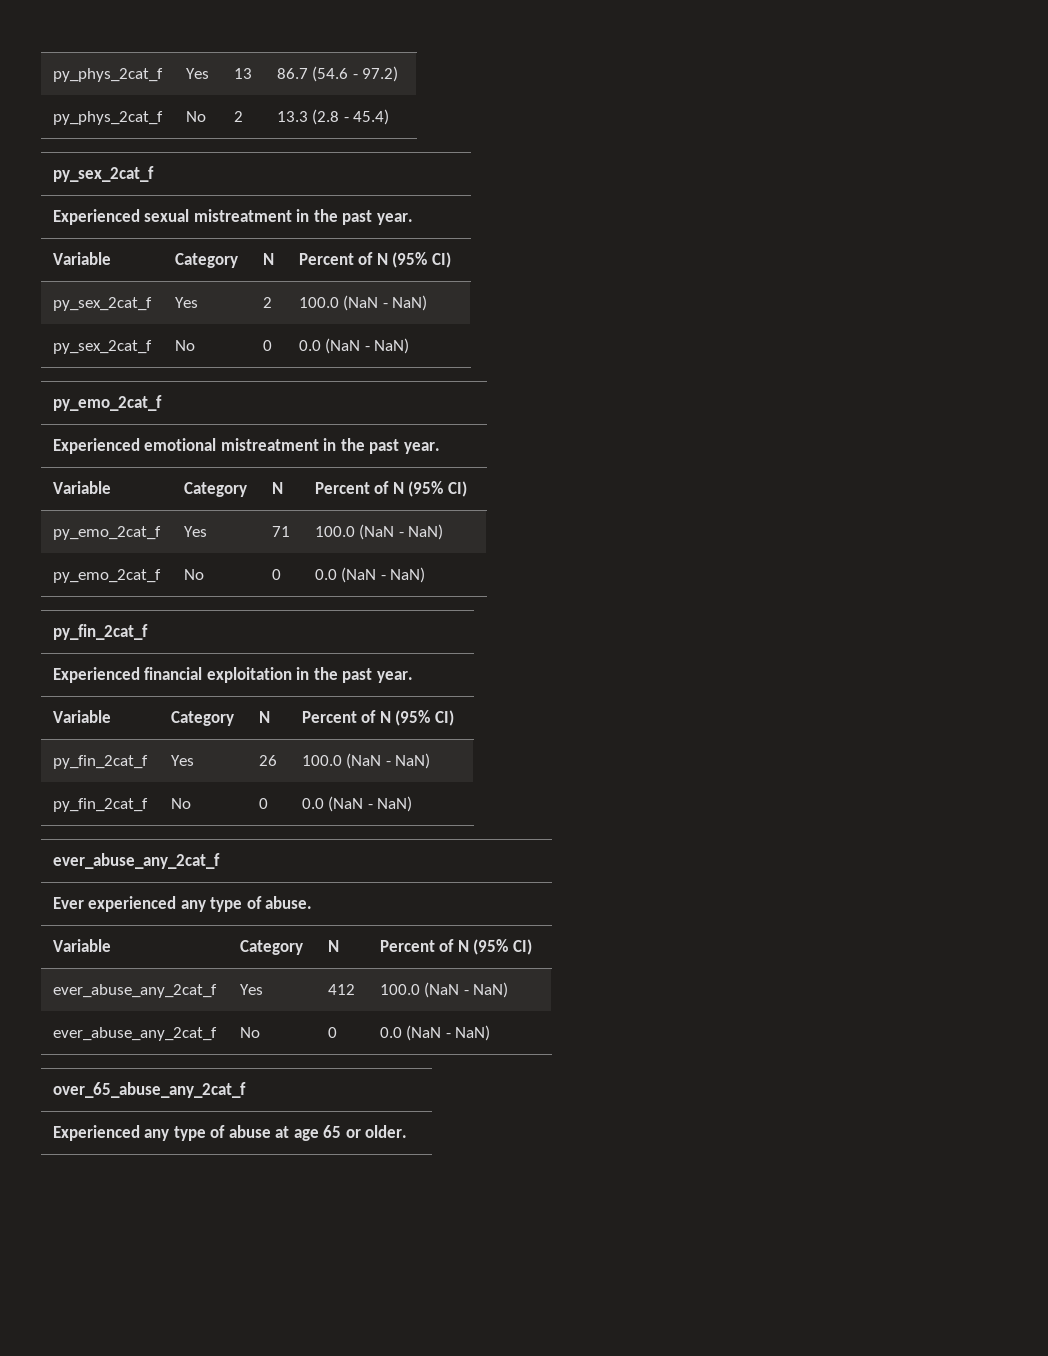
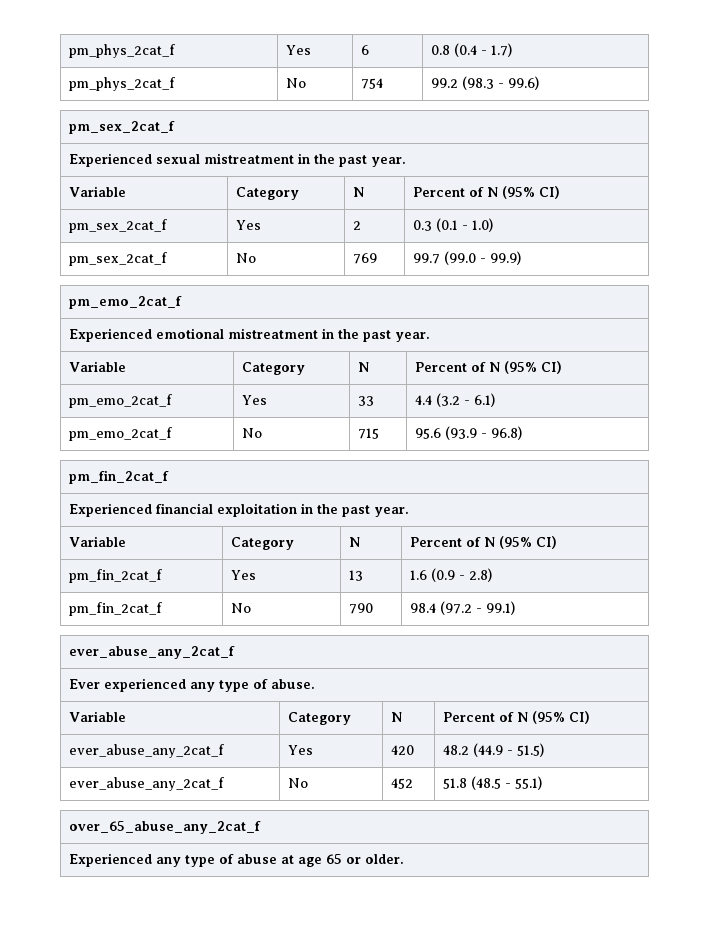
[52,68,163,82] [185,68,209,79] [233,68,252,79] [276,66,399,82] [52,111,163,125] [185,111,206,122] [233,111,243,122] [276,109,390,125] [52,166,154,182] py_phys_2cat_f | Yes | 13 | 86.7 (54.6 - 97.2) // py_phys_2cat_f | No | 2 | 13.3 (2.8 - 45.4) // py_sex_2cat_f -> [68,44,175,58] [285,45,311,55] [360,45,369,55] [430,43,512,57] [68,77,175,91] [285,78,306,88] [360,78,383,89] [430,76,539,90] [68,121,175,134] pm_phys_2cat_f | Yes | 6 | 0.8 (0.4 - 1.7) // pm_phys_2cat_f | No | 754 | 99.2 (98.3 - 99.6) // pm_sex_2cat_f
[52,297,152,311] py_sex_2cat_f -> [68,219,167,233] pm_sex_2cat_f
[298,295,428,311] [52,340,152,354] [174,340,195,351] [262,340,272,351] [298,338,410,354] [52,395,162,411] 100.0 (NaN - NaN) // py_sex_2cat_f | No | 0 | 0.0 (NaN - NaN) // py_emo_2cat_f -> [412,218,493,232] [68,252,167,266] [235,253,256,263] [352,253,377,264] [412,251,521,265] [68,296,182,309] 0.3 (0.1 - 1.0) // pm_sex_2cat_f | No | 769 | 99.7 (99.0 - 99.9) // pm_emo_2cat_f
[52,526,161,540] [183,526,207,537] [271,526,290,537] [314,524,444,540] [52,569,161,583] [183,569,204,580] [271,569,281,580] [314,567,426,583] [52,624,148,640] py_emo_2cat_f | Yes | 71 | 100.0 (NaN - NaN) // py_emo_2cat_f | No | 0 | 0.0 (NaN - NaN) // py_fin_2cat_f -> [68,394,172,408] [241,395,267,405] [357,396,374,406] [414,393,495,407] [68,427,172,441] [241,428,262,438] [357,428,379,439] [414,426,522,440] [68,470,169,484] pm_emo_2cat_f | Yes | 33 | 4.4 (3.2 - 6.1) // pm_emo_2cat_f | No | 715 | 95.6 (93.9 - 96.8) // pm_fin_2cat_f
[52,755,148,769] [170,755,194,766] [258,755,277,766] [301,753,431,769] [52,798,148,812] [170,798,191,809] [258,798,268,809] [301,796,413,812] py_fin_2cat_f | Yes | 26 | 100.0 (NaN - NaN) // py_fin_2cat_f | No | 0 | 0.0 (NaN - NaN) -> [68,569,162,583] [230,570,256,580] [348,570,363,581] [409,568,492,582] [68,602,162,616] [230,603,251,613] [348,603,373,614] [409,601,515,615] pm_fin_2cat_f | Yes | 13 | 1.6 (0.9 - 2.8) // pm_fin_2cat_f | No | 790 | 98.4 (97.2 - 99.1)
[327,984,355,995] [379,982,509,998] [52,1027,217,1041] [239,1027,260,1038] [327,1027,337,1038] [379,1025,491,1041] 412 | 100.0 (NaN - NaN) // ever_abuse_any_2cat_f | No | 0 | 0.0 (NaN - NaN) -> [390,745,414,755] [442,743,544,757] [68,777,224,791] [287,778,308,788] [390,778,413,789] [442,776,542,790] 420 | 48.2 (44.9 - 51.5) // ever_abuse_any_2cat_f | No | 452 | 51.8 (48.5 - 55.1)

